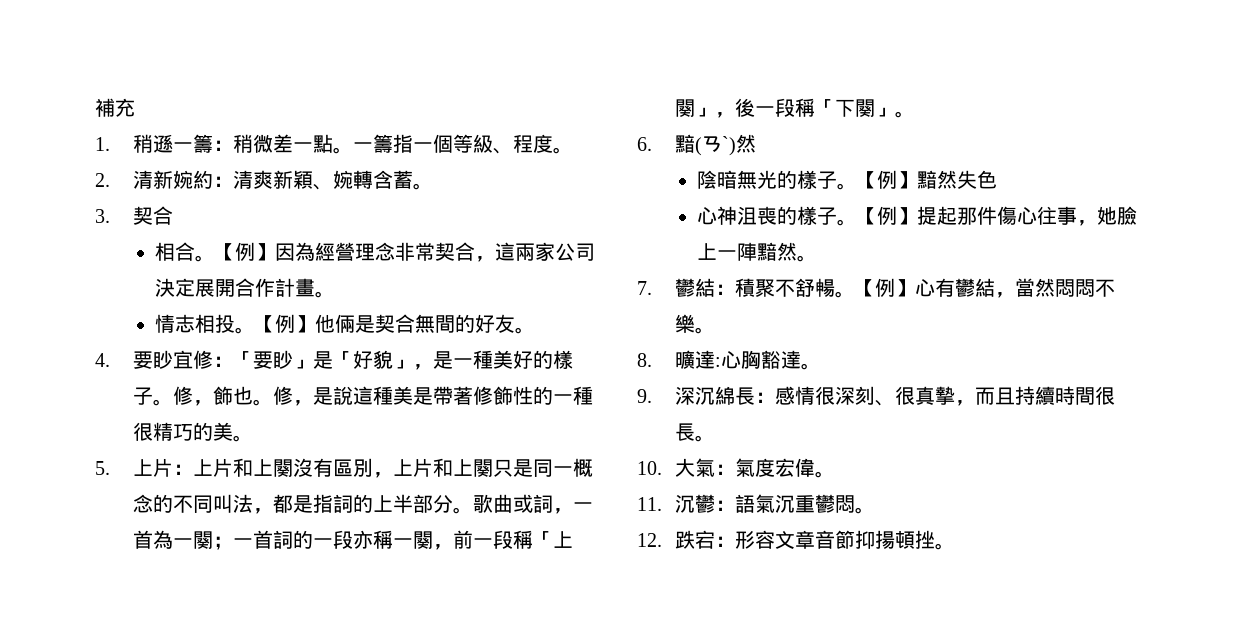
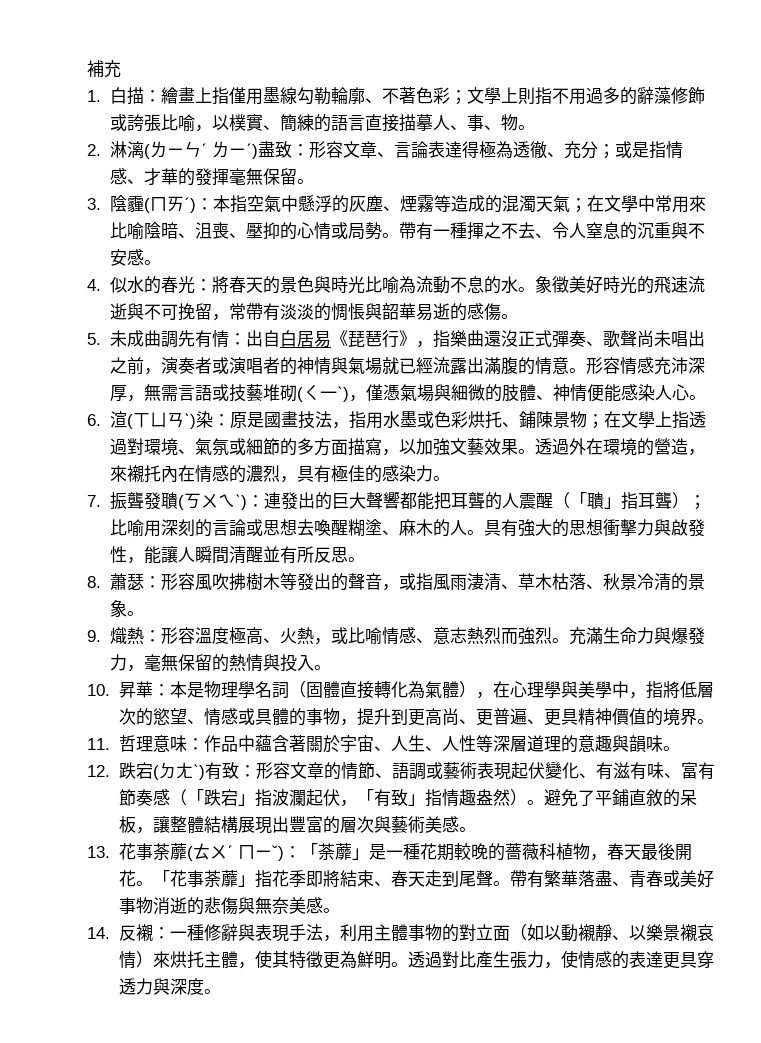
[132,134,573,154] [95,170,433,190] [95,206,173,225] [154,242,595,262] [154,278,335,298] [154,314,535,334] [95,350,573,370] [132,386,593,406] [132,422,253,442] [95,458,593,478] [132,494,593,514] [132,530,573,550] [674,98,915,118] [637,134,756,156] [696,170,997,190] [696,206,1137,226] [696,242,817,262] [637,278,1115,298] [674,314,715,334] [637,350,821,370] [637,386,1115,406] [674,423,715,442] [637,458,835,478] [637,494,855,513] 稍遜一籌：稍微差一點。一籌指一個等級、程度。 // 2.清新婉約：清爽新穎、婉轉含蓄。 // 3.契合 // 相合。【例】因為經營理念非常契合，這兩家公司決定展開合作計畫。 // 情志相投。【例】他倆是契合無間的好友。 // 4.要眇宜修：「要眇」是「好貌」，是一種美好的樣子。修，飾也。修，是說這種美是帶著修飾性的一種很精巧的美。 // 5.上片：上片和上闋沒有區別，上片和上闋只是同一概念的不同叫法，都是指詞的上半部分。歌曲或詞，一首為一闋；一首詞的一段亦稱一闋，前一段稱「上闋」，後一段稱「下闋」。 // 6.黯(ㄢˋ)然 // 陰暗無光的樣子。【例】黯然失色 // 心神沮喪的樣子。【例】提起那件傷心往事，她臉上一陣黯然。 // 7.鬱結：積聚不舒暢。【例】心有鬱結，當然悶悶不樂。 // 8.曠達:心胸豁達。 // 9.深沉綿長：感情很深刻、很真摯，而且持續時間很長。 // 10.大氣：氣度宏偉。 // 11.沉鬱：語氣沉重鬱悶 -> [110,87,706,105] [110,114,536,132] [87,141,684,159] [110,168,315,186] [87,195,707,213] [110,222,706,240] [110,249,162,266] [87,276,706,294] [110,303,519,321] [87,330,706,348] [110,357,706,375] [110,384,707,402] [87,411,707,429] [110,438,706,456] [110,465,451,483] [87,492,707,510] [110,519,706,537] [110,546,366,564] [87,573,706,591] [110,600,145,617] [87,627,706,645] [110,654,332,672] [87,681,714,699] [118,708,714,726] [87,735,663,753] 白描：繪畫上指僅用墨線勾勒輪廓、不著色彩；文學上則指不用過多的辭藻修飾或誇張比喻，以樸實、簡練的語言直接描摹人、事、物。 // 2.淋漓(ㄌㄧㄣˊ ㄌㄧˊ)盡致：形容文章、言論表達得極為透徹、充分；或是指情感、才華的發揮毫無保留。 // 3.陰霾(ㄇㄞˊ)：本指空氣中懸浮的灰塵、煙霧等造成的混濁天氣；在文學中常用來比喻陰暗、沮喪、壓抑的心情或局勢。帶有一種揮之不去、令人窒息的沉重與不安感。 // 4.似水的春光：將春天的景色與時光比喻為流動不息的水。象徵美好時光的飛速流逝與不可挽留，常帶有淡淡的惆悵與韶華易逝的感傷。 // 5.未成曲調先有情：出自白居易《琵琶行》，指樂曲還沒正式彈奏、歌聲尚未唱出之前，演奏者或演唱者的神情與氣場就已經流露出滿腹的情意。形容情感充沛深厚，無需言語或技藝堆砌(ㄑ一ˋ)，僅憑氣場與細微的肢體、神情便能感染人心。 // 6.渲(ㄒㄩㄢˋ)染：原是國畫技法，指用水墨或色彩烘托、鋪陳景物；在文學上指透過對環境、氣氛或細節的多方面描寫，以加強文藝效果。透過外在環境的營造，來襯托內在情感的濃烈，具有極佳的感染力。 // 7.振聾發聵(ㄎㄨㄟˋ)：連發出的巨大聲響都能把耳聾的人震醒（「聵」指耳聾）；比喻用深刻的言論或思想去喚醒糊塗、麻木的人。具有強大的思想衝擊力與啟發性，能讓人瞬間清醒並有所反思。 // 8.蕭瑟：形容風吹拂樹木等發出的聲音，或指風雨淒清、草木枯落、秋景冷清的景象。 // 9.熾熱：形容溫度極高、火熱，或比喻情感、意志熱烈而強烈。充滿生命力與爆發力，毫無保留的熱情與投入。 // 10.昇華：本是物理學名詞（固體直接轉化為氣體），在心理學與美學中，指將低層次的慾望、情感或具體的事物，提升到更高尚、更普遍、更具精神價值的境界。 // 11.哲理意味：作品中蘊含著關於宇宙、人生、人性等深層道理的意趣與韻味
[714,530,935,549] ：形容文章音節抑揚頓挫 -> [152,761,715,780] [118,789,697,807] [118,816,476,834] [87,843,692,861] [118,870,714,888] [118,897,340,915] [87,924,714,942] [118,950,714,969] [118,978,204,995] (ㄉㄤˋ)有致：形容文章的情節、語調或藝術表現起伏變化、有滋有味、富有節奏感（「跌宕」指波瀾起伏，「有致」指情趣盎然）。避免了平鋪直敘的呆板，讓整體結構展現出豐富的層次與藝術美感。 // 13.花事荼蘼(ㄊㄨˊ ㄇㄧˇ)：「荼蘼」是一種花期較晚的薔薇科植物，春天最後開花。「花事荼蘼」指花季即將結束、春天走到尾聲。帶有繁華落盡、青春或美好事物消逝的悲傷與無奈美感。 // 14.反襯：一種修辭與表現手法，利用主體事物的對立面（如以動襯靜、以樂景襯哀情）來烘托主體，使其特徵更為鮮明。透過對比產生張力，使情感的表達更具穿透力與深度

